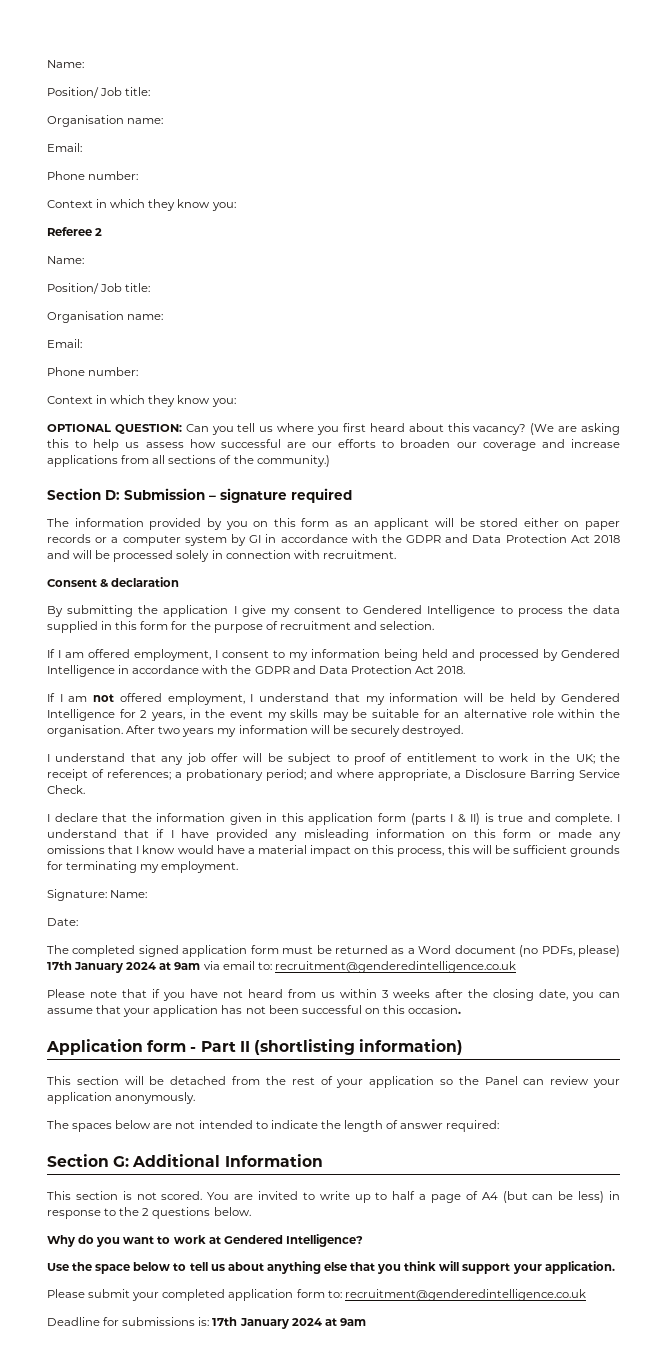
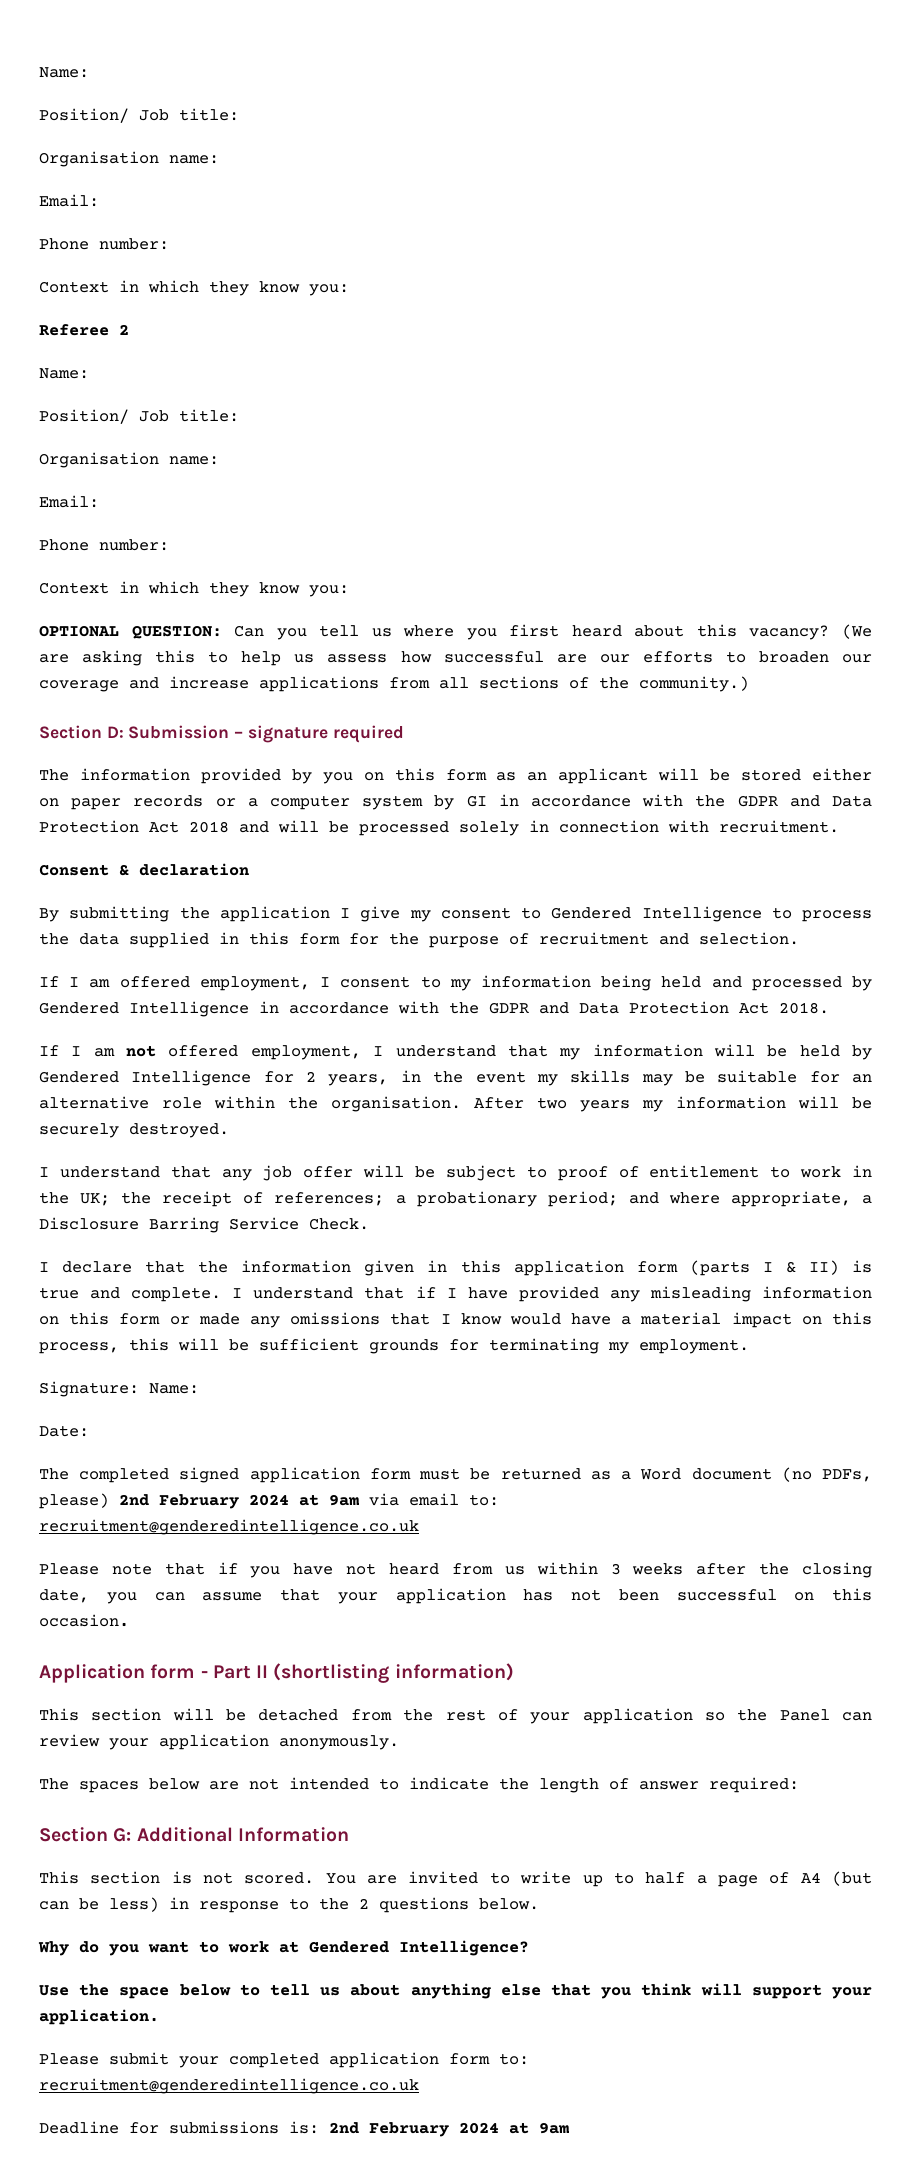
[47,961,124,973] 17th January -> [119,1494,239,1509] 2nd February
[212,1317,289,1329] 17th January -> [329,2122,449,2137] 2nd February

